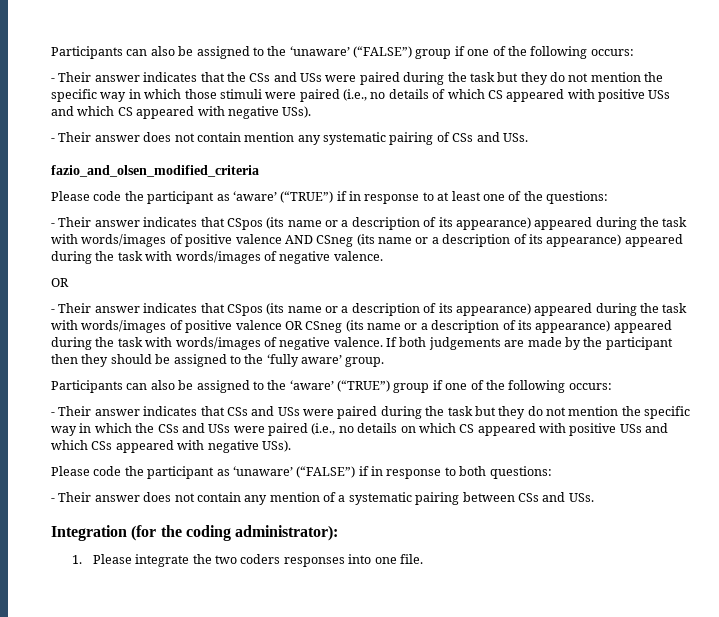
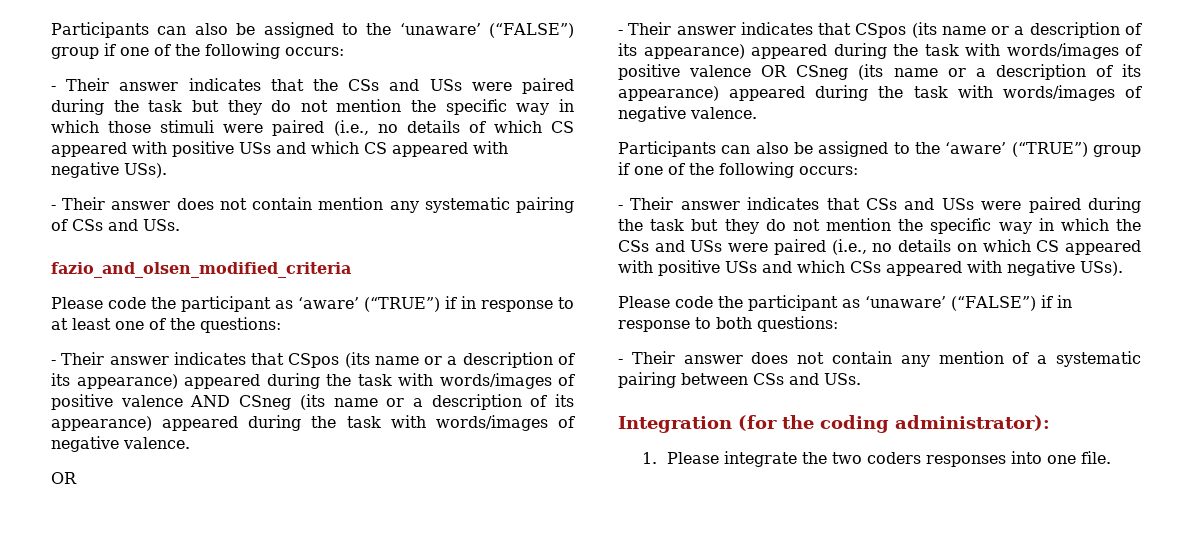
[386,337,673,350] [51,354,385,367] If both judgements are made by the participant then they should be assigned to the ‘fully aware’ group. -> (757, 113) none

